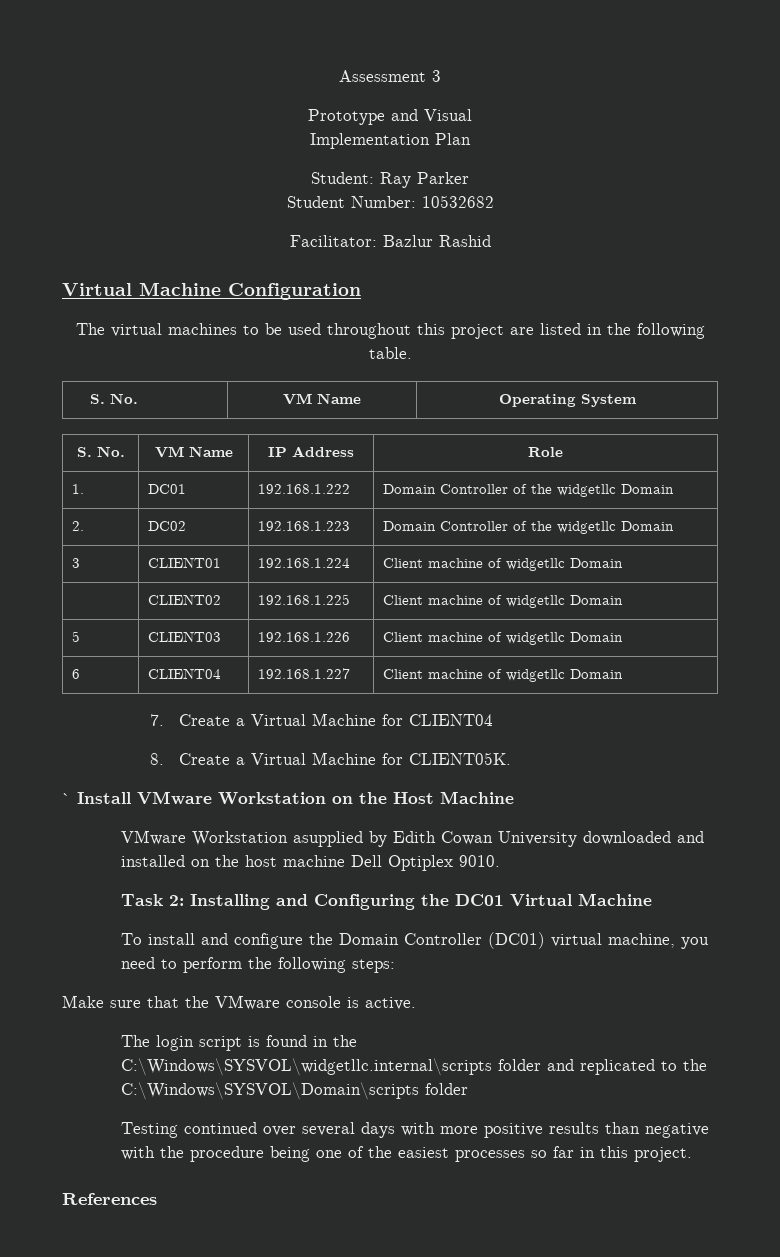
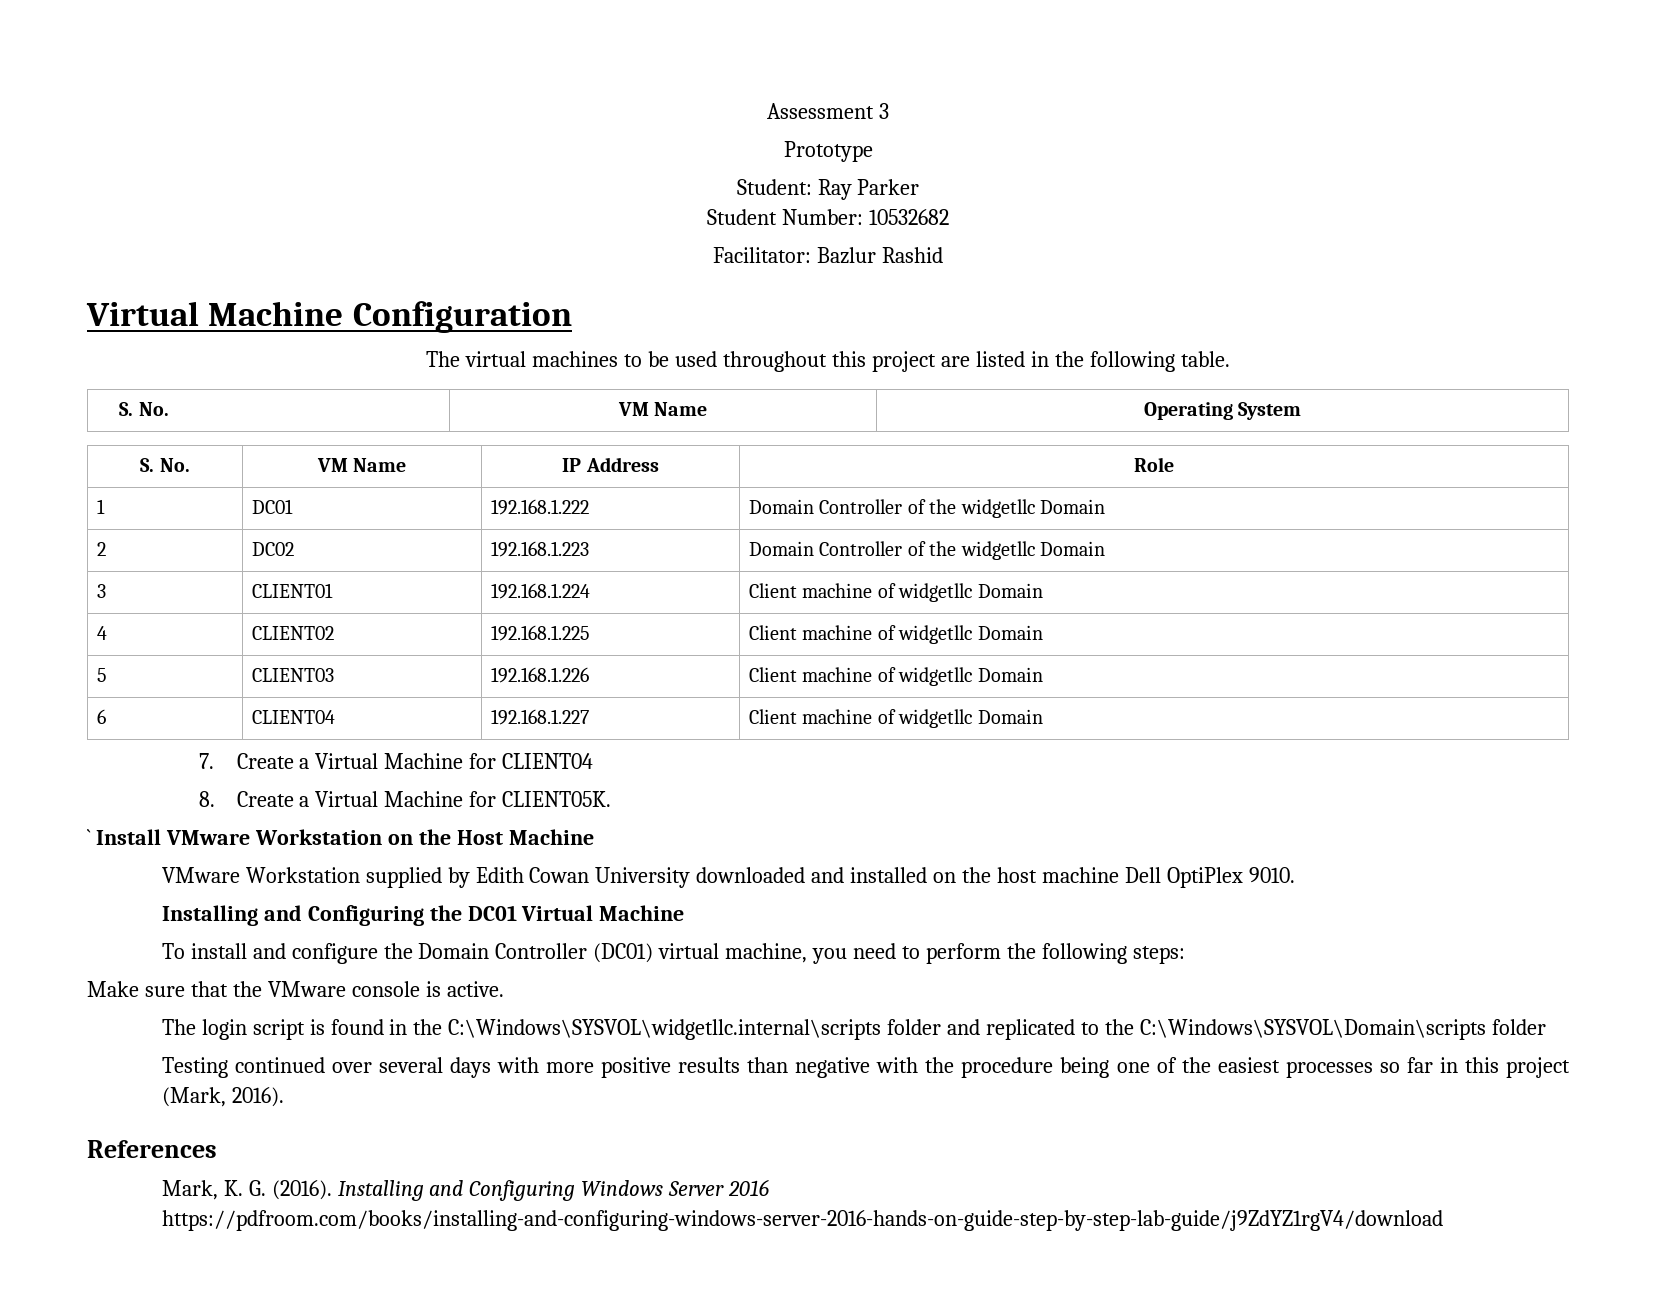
[391,109,472,121] [310,133,471,149] and Visual // Implementation Plan -> (873, 151) none
[72,484,85,494] 1. -> [97,499,106,514] 1
[72,521,85,531] 2. -> [97,542,107,556] 2
(624, 563) none -> [97,626,108,640] 4
[292,831,363,847] asupplied -> [365,867,442,888] supplied
[387,855,453,871] Optiplex -> [1166,867,1243,888] OptiPlex
[120,894,184,906] Task 2: -> (1295, 875) none
[633,1147,692,1162] [62,1193,157,1205] project. // References -> [1506,1057,1570,1078] [161,1087,284,1107] [87,1140,217,1158] [161,1179,770,1201] [161,1210,1443,1231] project (Mark, 2016). // References // Mark, K. G. (2016). Installing and Configuring Windows Server 2016 https://pdfroom.com/books/installing-and-configuring-windows-server-2016-hands-on-guide-step-by-step-lab-guide/j9ZdYZ1rgV4/download

